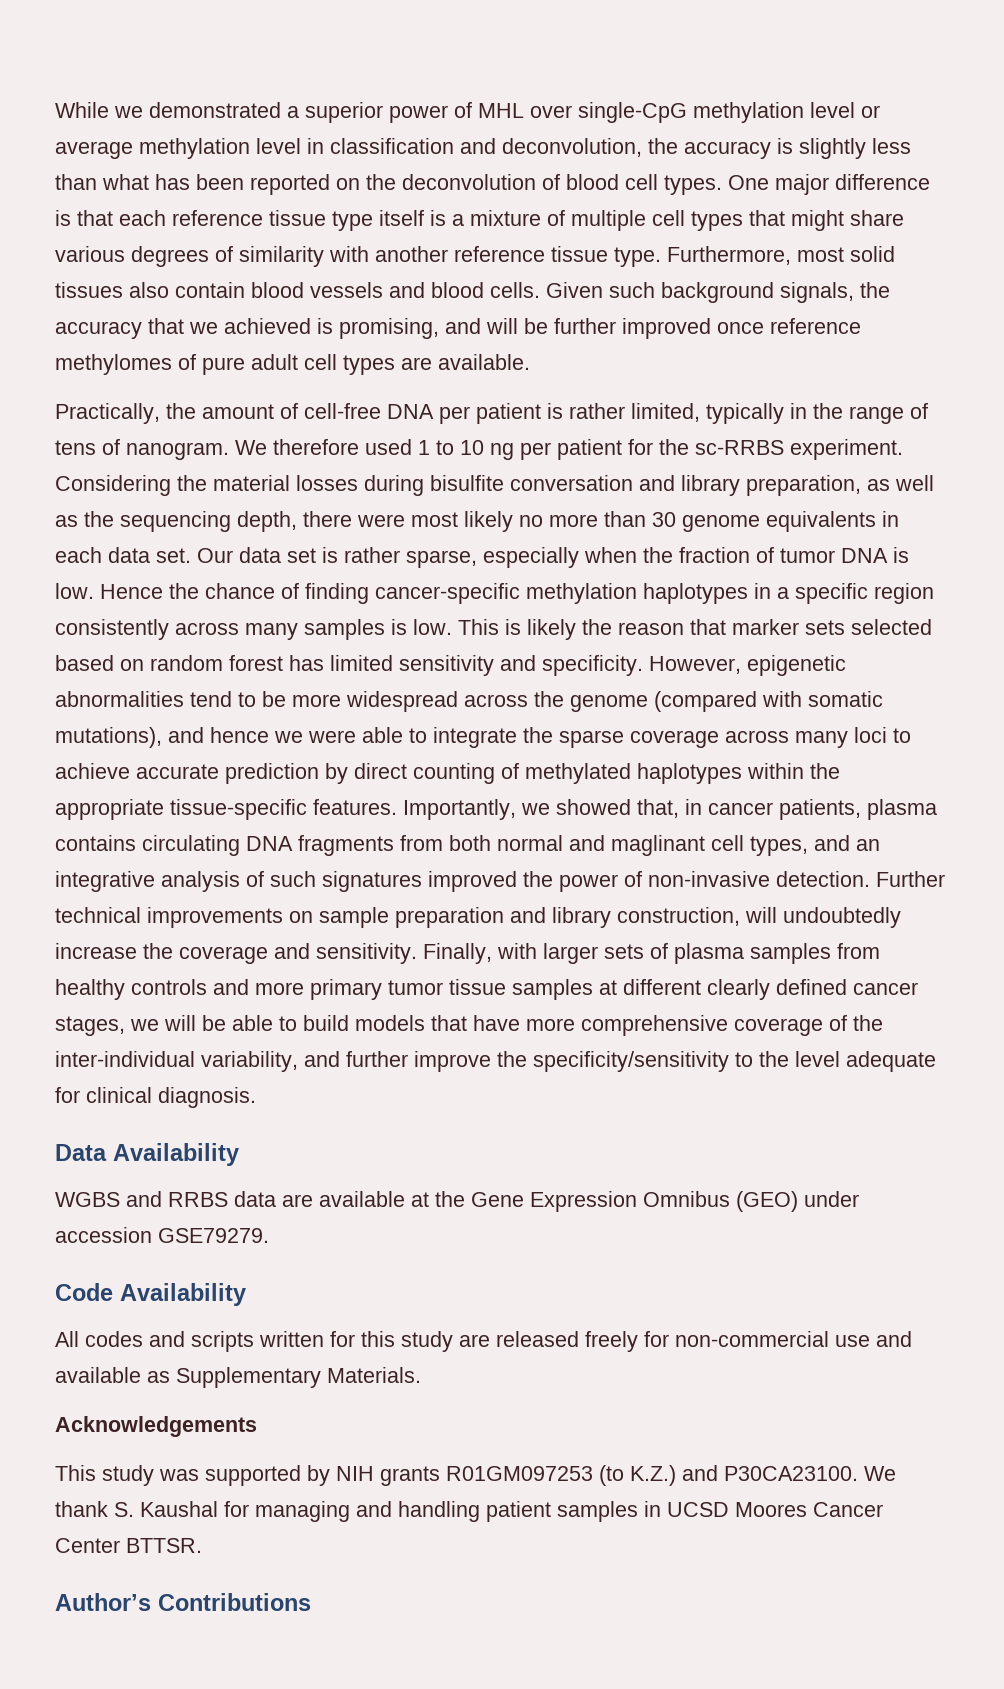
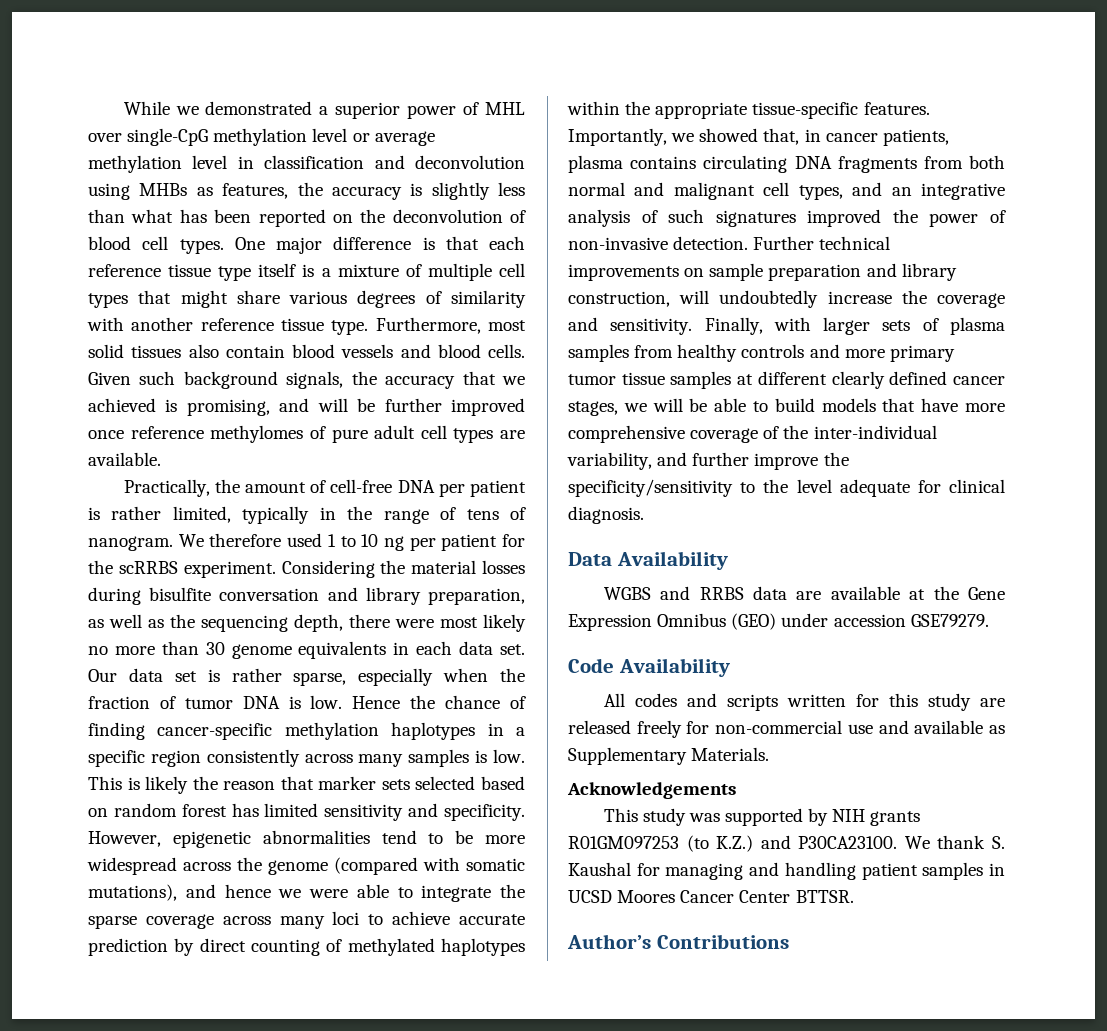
[502,138,642,157] deconvolution, -> [415,155,525,169] [88,183,289,200] deconvolution using MHBs as features,
[695,440,784,455] sc-RRBS -> [118,561,178,574] scRRBS
[611,835,705,856] maglinant -> [673,182,755,200] malignant

